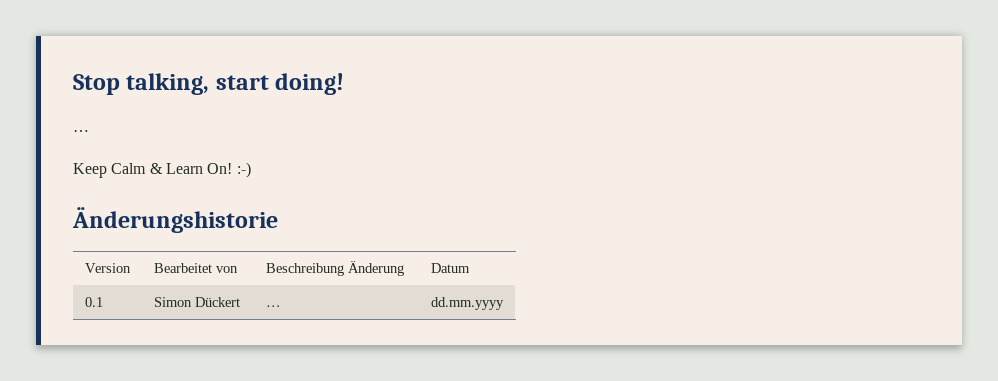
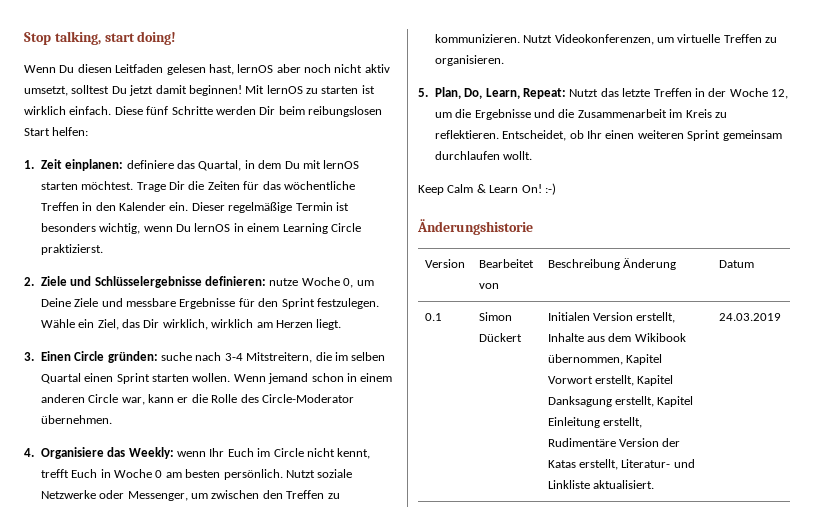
[73,130,89,132] … -> [24,64,390,75] [24,85,375,96] [24,106,382,117] [24,127,89,136] [24,159,360,171] [40,181,355,192] [40,202,349,213] [40,223,361,234] [40,244,103,255] [24,276,374,288] [40,298,379,309] [40,319,342,330] [24,351,386,363] [40,373,393,384] [40,394,354,405] [40,415,112,424] [24,447,371,459] [40,469,353,480] [40,490,340,501] [434,34,778,45] [434,55,504,66] [418,87,789,99] [434,109,727,120] [434,130,782,141] [434,151,533,160] Wenn Du diesen Leitfaden gelesen hast, lernOS aber noch nicht aktiv umsetzt, solltest Du jetzt damit beginnen! Mit lernOS zu starten ist wirklich einfach. Diese fünf Schritte werden Dir beim reibungslosen Start helfen: // 1. Zeit einplanen: definiere das Quartal, in dem Du mit lernOS starten möchtest. Trage Dir die Zeiten für das wöchentliche Treffen in den Kalender ein. Dieser regelmäßige Termin ist besonders wichtig, wenn Du lernOS in einem Learning Circle praktizierst. // 2. Ziele und Schlüsselergebnisse definieren: nutze Woche 0, um Deine Ziele und messbare Ergebnisse für den Sprint festzulegen. Wähle ein Ziel, das Dir wirklich, wirklich am Herzen liegt. // 3. Einen Circle gründen: suche nach 3-4 Mitstreitern, die im selben Quartal einen Sprint starten wollen. Wenn jemand schon in einem anderen Circle war, kann er die Rolle des Circle-Moderator übernehmen. // 4. Organisiere das Weekly: wenn Ihr Euch im Circle nicht kennt, trefft Euch in Woche 0 am besten persönlich. Nutzt soziale Netzwerke oder Messenger, um zwischen den Treffen zu kommunizieren. Nutzt Videokonferenzen, um virtuelle Treffen zu organisieren. // 5. Plan, Do, Learn, Repeat: Nutzt das letzte Treffen in der Woche 12, um die Ergebnisse und die Zusammenarbeit im Kreis zu reflektieren. Entscheidet, ob Ihr einen weiteren Sprint gemeinsam durchlaufen wollt.
[265,305,281,307] [430,297,504,310] … | dd.mm.yyyy -> [547,312,676,323] [547,333,686,342] [547,354,663,365] [547,375,674,386] [547,396,694,407] [547,417,643,428] [547,438,681,447] [547,459,695,470] [547,480,655,489] [718,313,781,321] Initialen Version erstellt, Inhalte aus dem Wikibook übernommen, Kapitel Vorwort erstellt, Kapitel Danksagung erstellt, Kapitel Einleitung erstellt, Rudimentäre Version der Katas erstellt, Literatur- und Linkliste aktualisiert. | 24.03.2019

